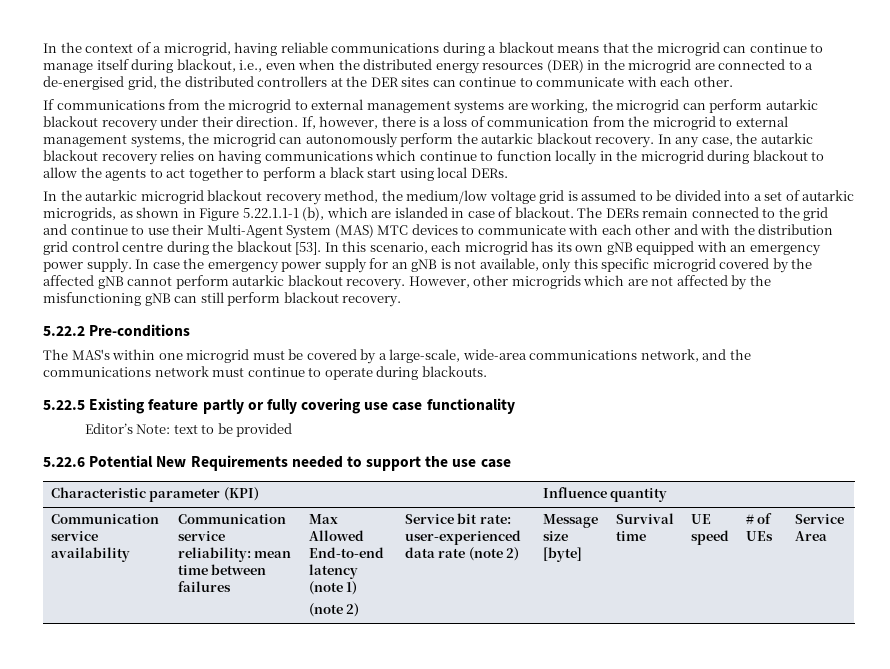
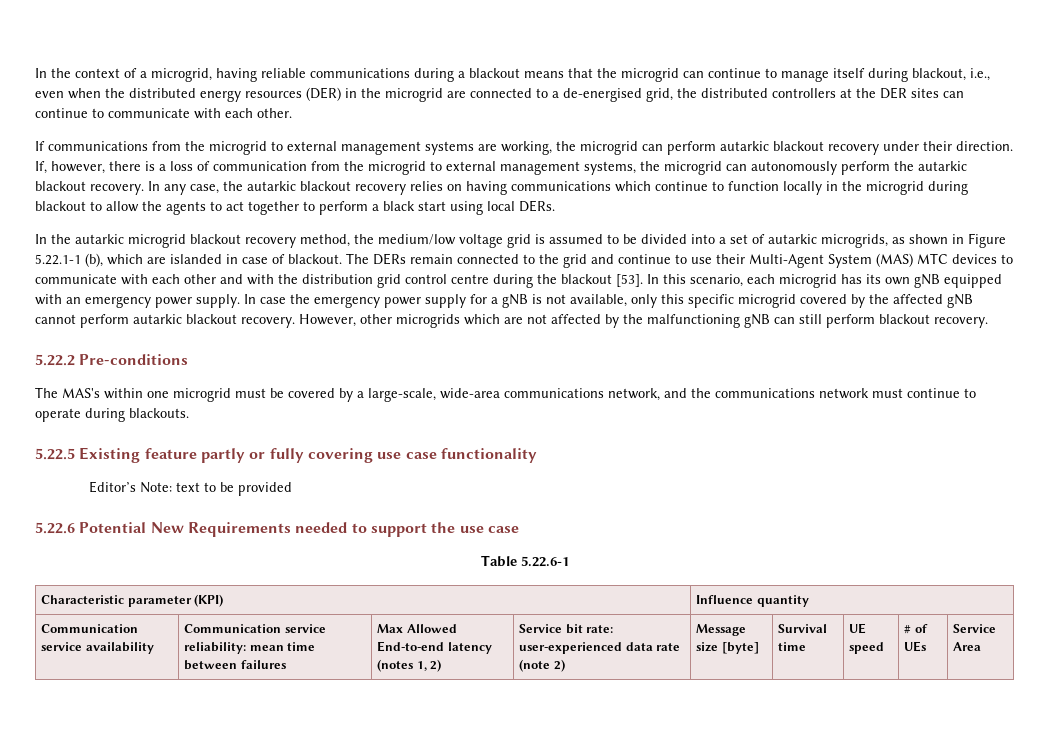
[242,208,299,218] 5.22.1.1-1 -> [35,254,81,265] 5.22.1-1
[391,262,408,269] an -> [491,297,498,304] a
[43,292,141,306] misfunctioning -> [647,314,740,328] malfunctioning
(511, 463) none -> [480,555,569,567] // Table 5.22.6-1
[308,581,358,595] [308,603,343,617] (note 1) // (note -> [376,659,427,672] (notes 1,

